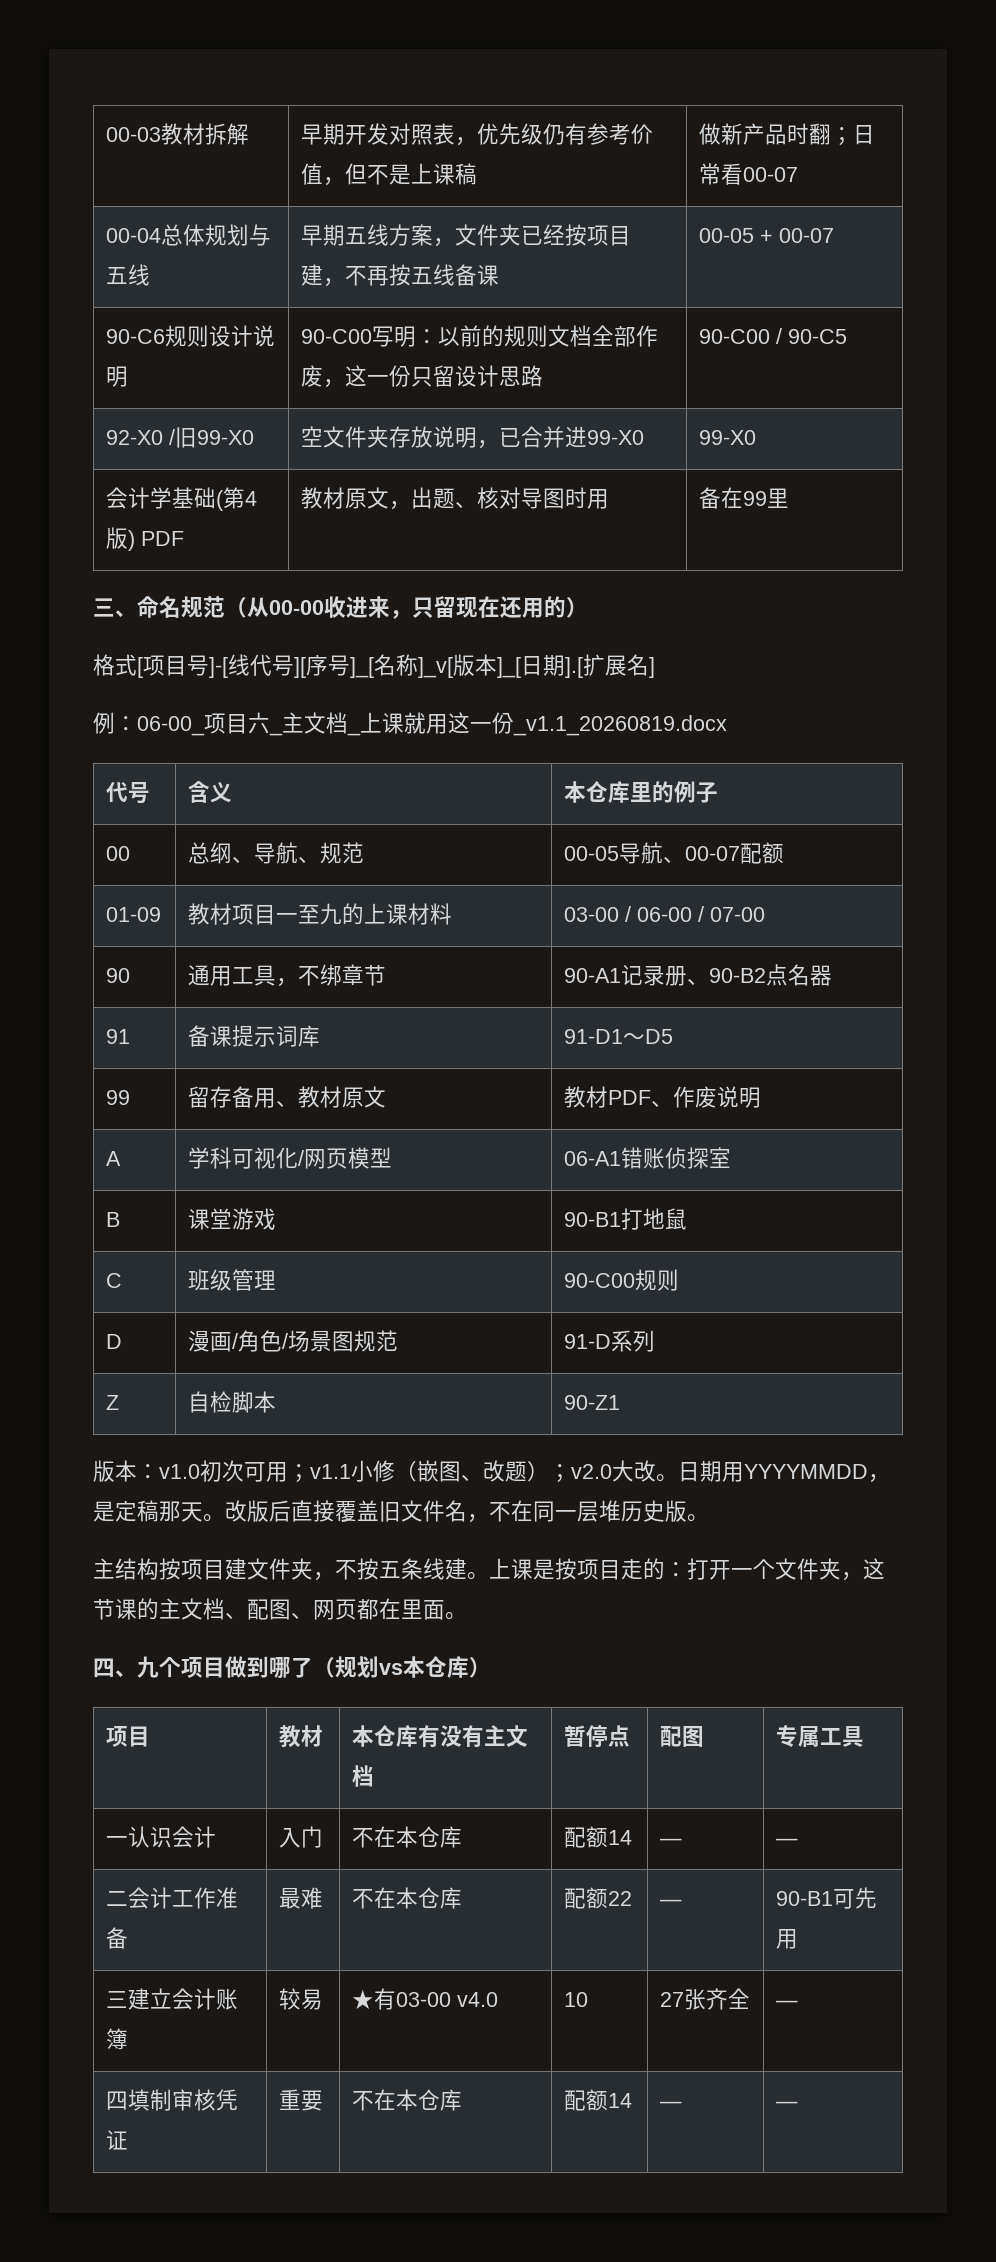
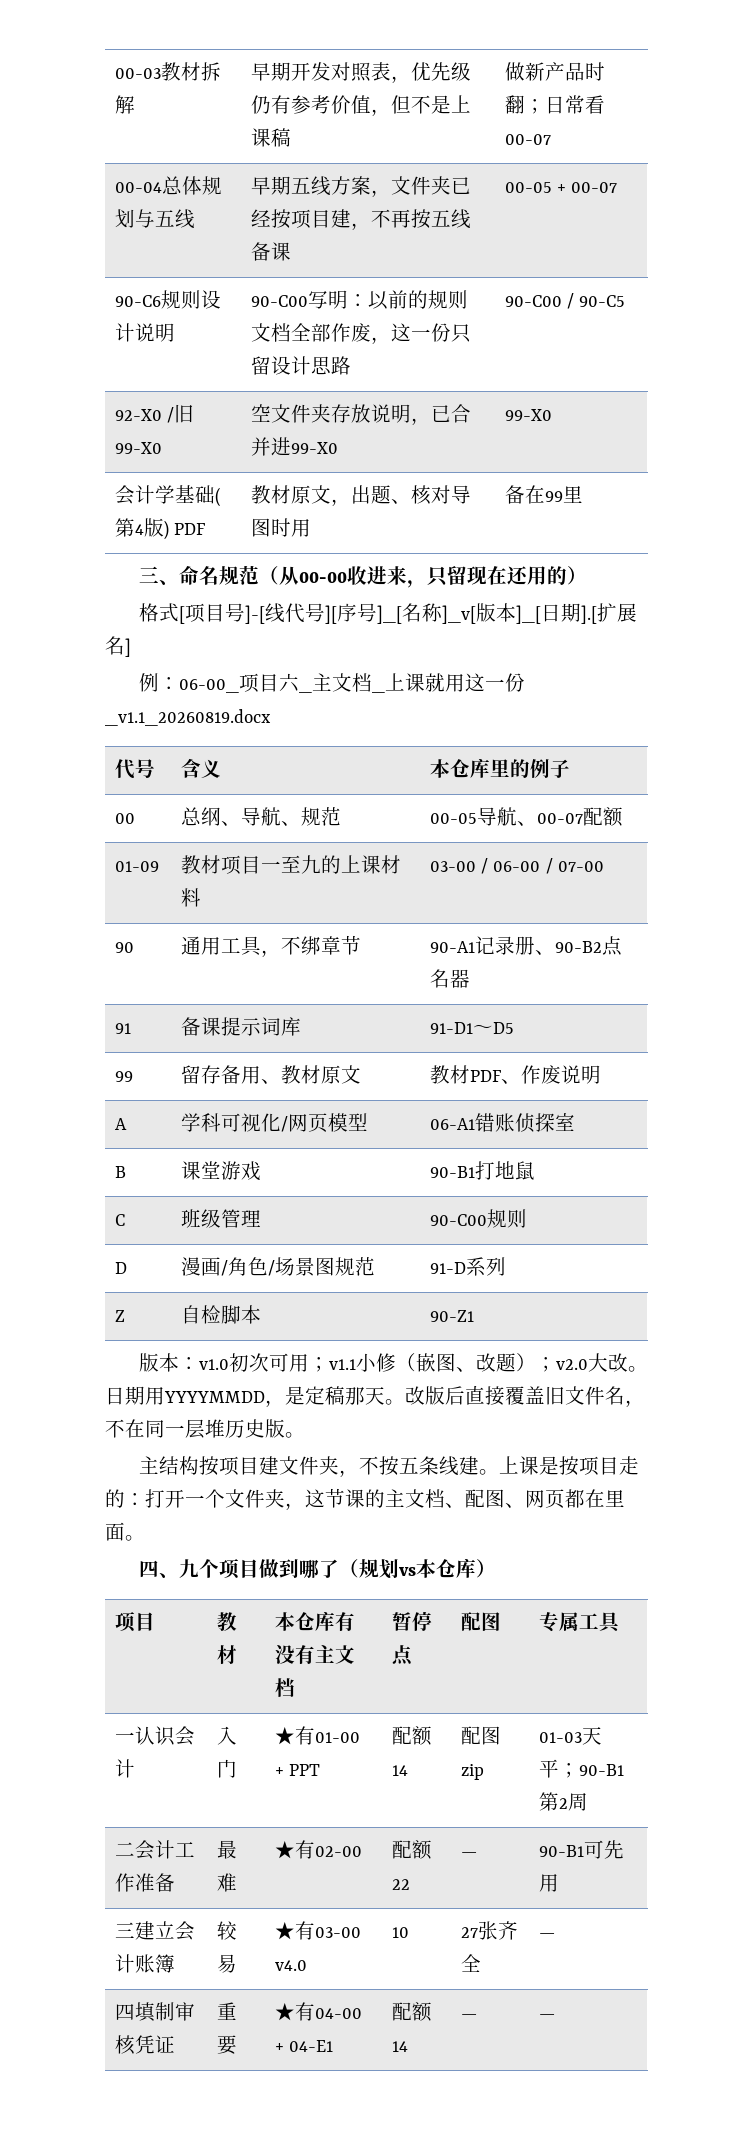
[351,1826,462,1848] [563,1826,632,1848] [659,1838,682,1845] [775,1838,798,1845] 不在本仓库 | 配额14 | — | — -> [274,1726,360,1745] [274,1764,320,1776] [391,1726,432,1746] [391,1765,408,1776] [460,1726,501,1745] [460,1764,484,1780] [538,1727,602,1745] [538,1759,624,1778] [538,1792,588,1811] ★有01-00 + PPT | 配额14 | 配图zip | 01-03天平；90-B1第2周
[351,1887,462,1909] 不在本仓库 -> [274,1840,362,1859] ★有02-00
[351,2089,462,2111] 不在本仓库 -> [274,2002,362,2021] [274,2040,333,2052] ★有04-00 + 04-E1

